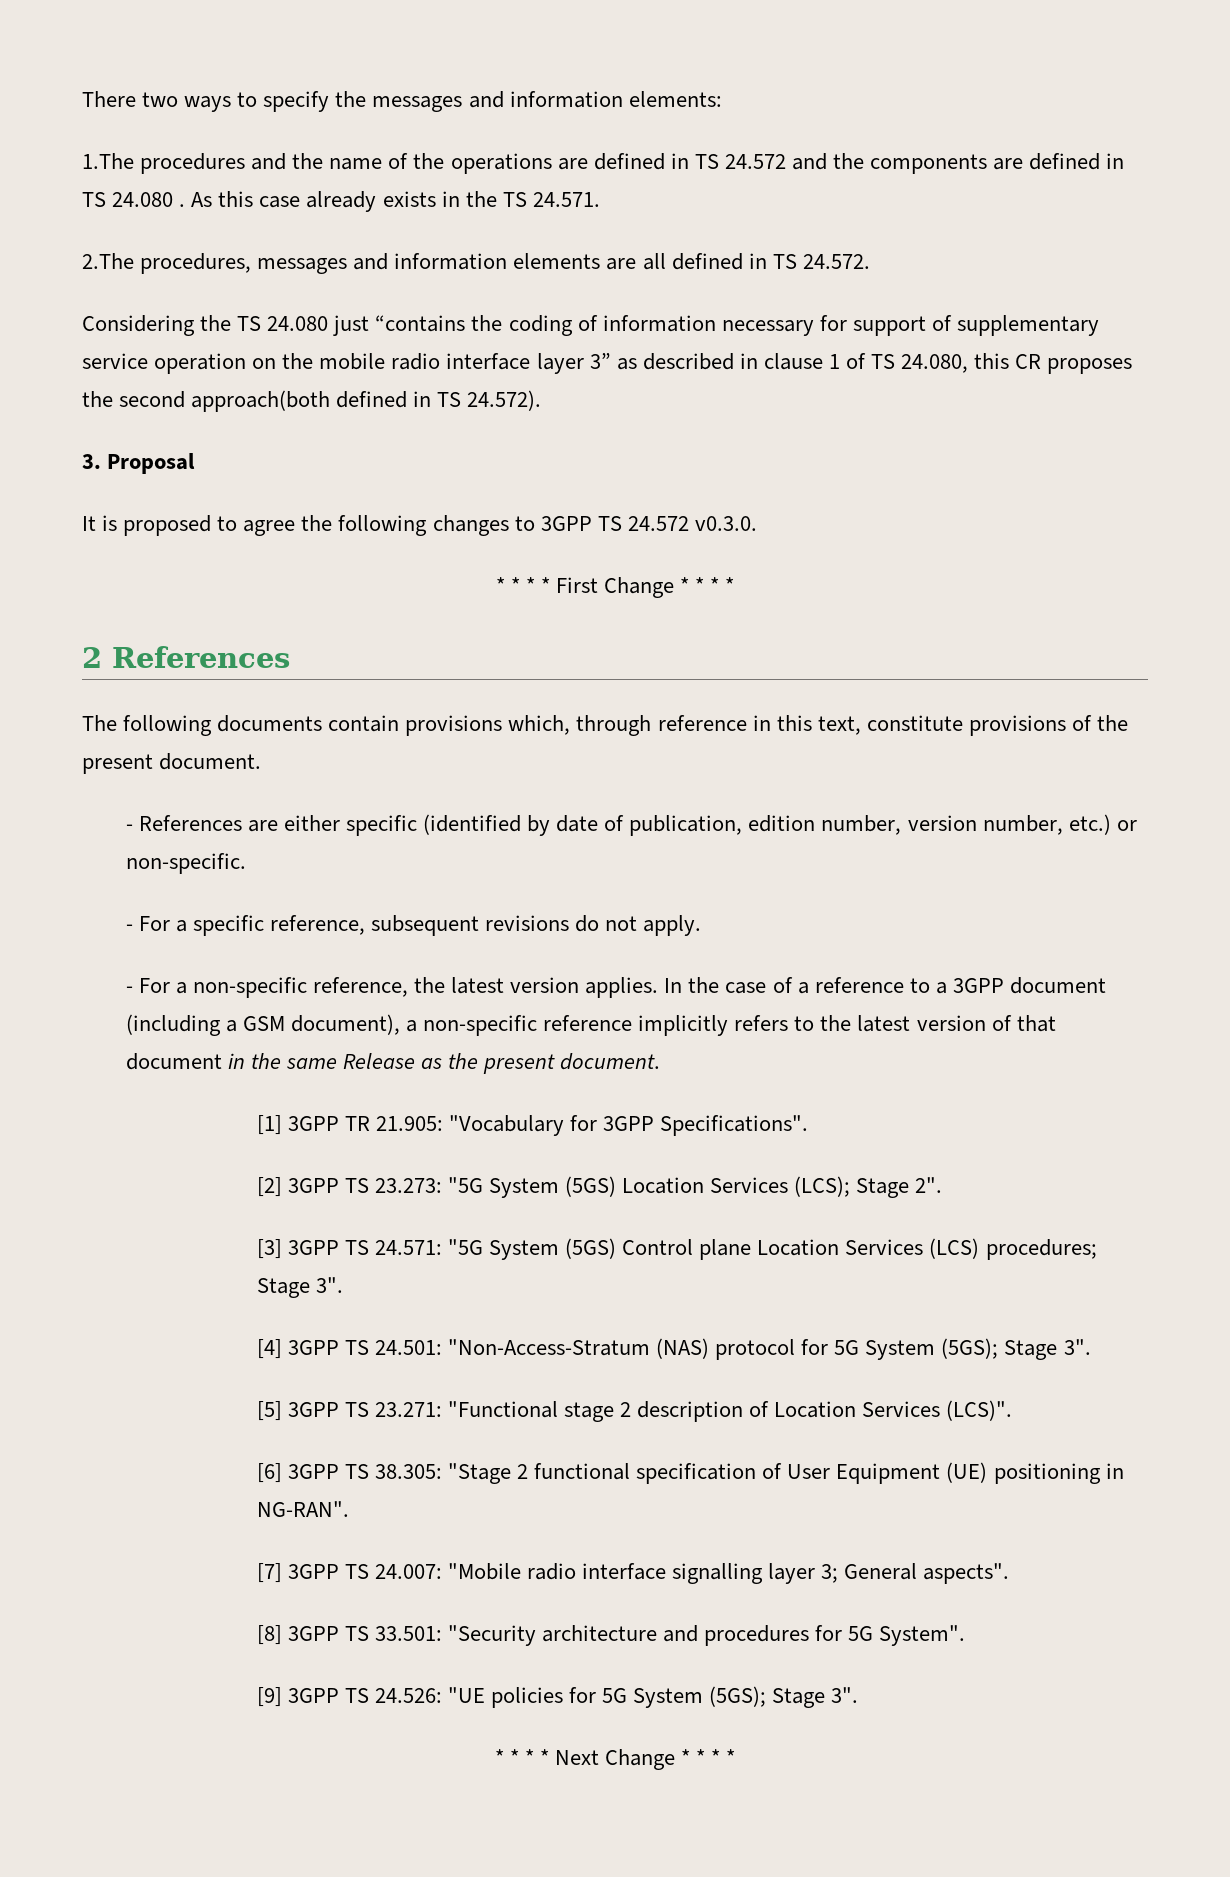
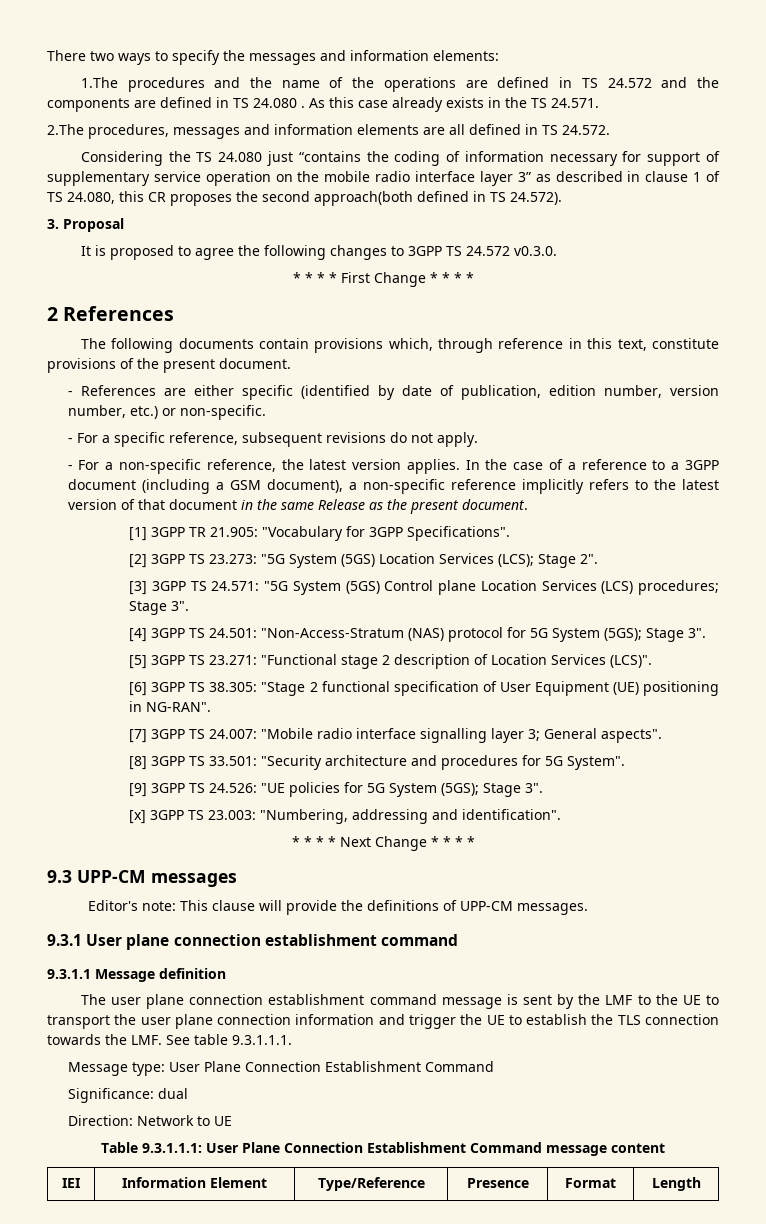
(859, 1695) none -> [129,809,562,824] // [x] 3GPP TS 23.003: "Numbering, addressing and identification".
(736, 1757) none -> [47,870,237,887] [88,900,589,915] [47,934,458,950] [47,968,226,982] [80,994,719,1009] [47,1014,720,1029] [47,1034,292,1045] [67,1061,494,1076] [67,1088,188,1103] [67,1115,232,1126] [101,1142,665,1156] [62,1178,80,1188] [122,1177,267,1188] [317,1177,425,1191] [466,1178,529,1188] [565,1178,616,1188] [651,1177,701,1191] // 9.3 UPP-CM messages // Editor's note: This clause will provide the definitions of UPP-CM messages. // 9.3.1 User plane connection establishment command // 9.3.1.1 Message definition // The user plane connection establishment command message is sent by the LMF to the UE to transport the user plane connection information and trigger the UE to establish the TLS connection towards the LMF. See table 9.3.1.1.1. // Message type: User Plane Connection Establishment Command // Significance: dual // Direction: Network to UE // Table 9.3.1.1.1: User Plane Connection Establishment Command message content // IEI | Information Element | Type/Reference | Presence | Format | Length

